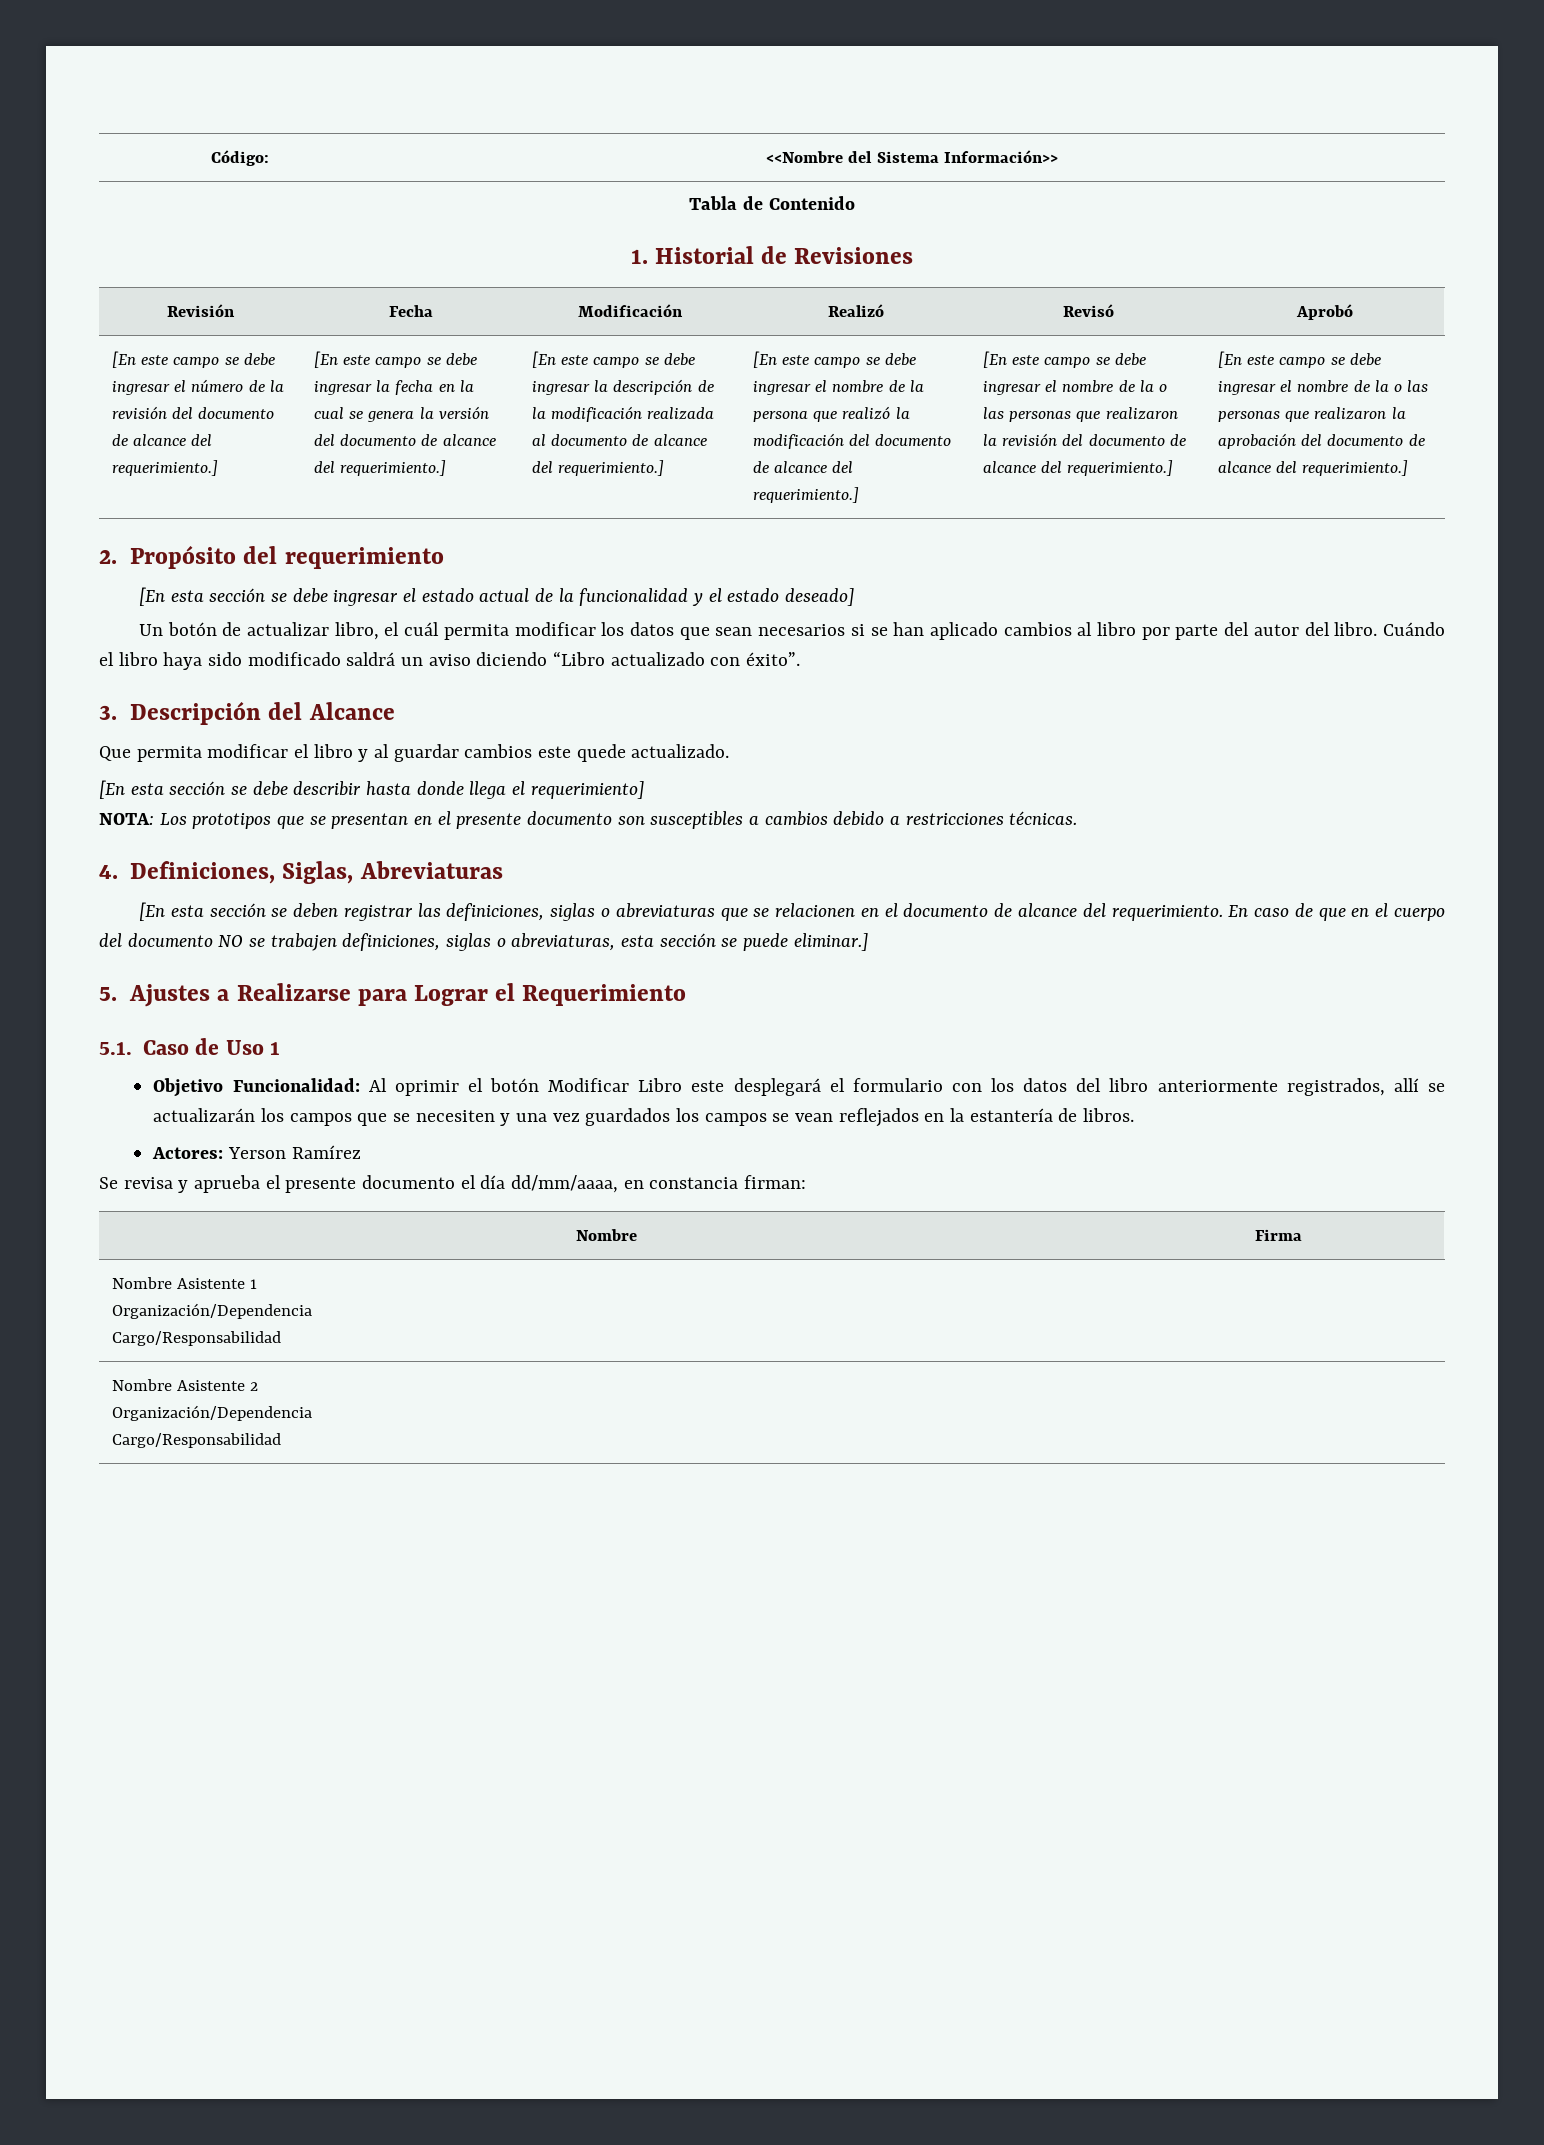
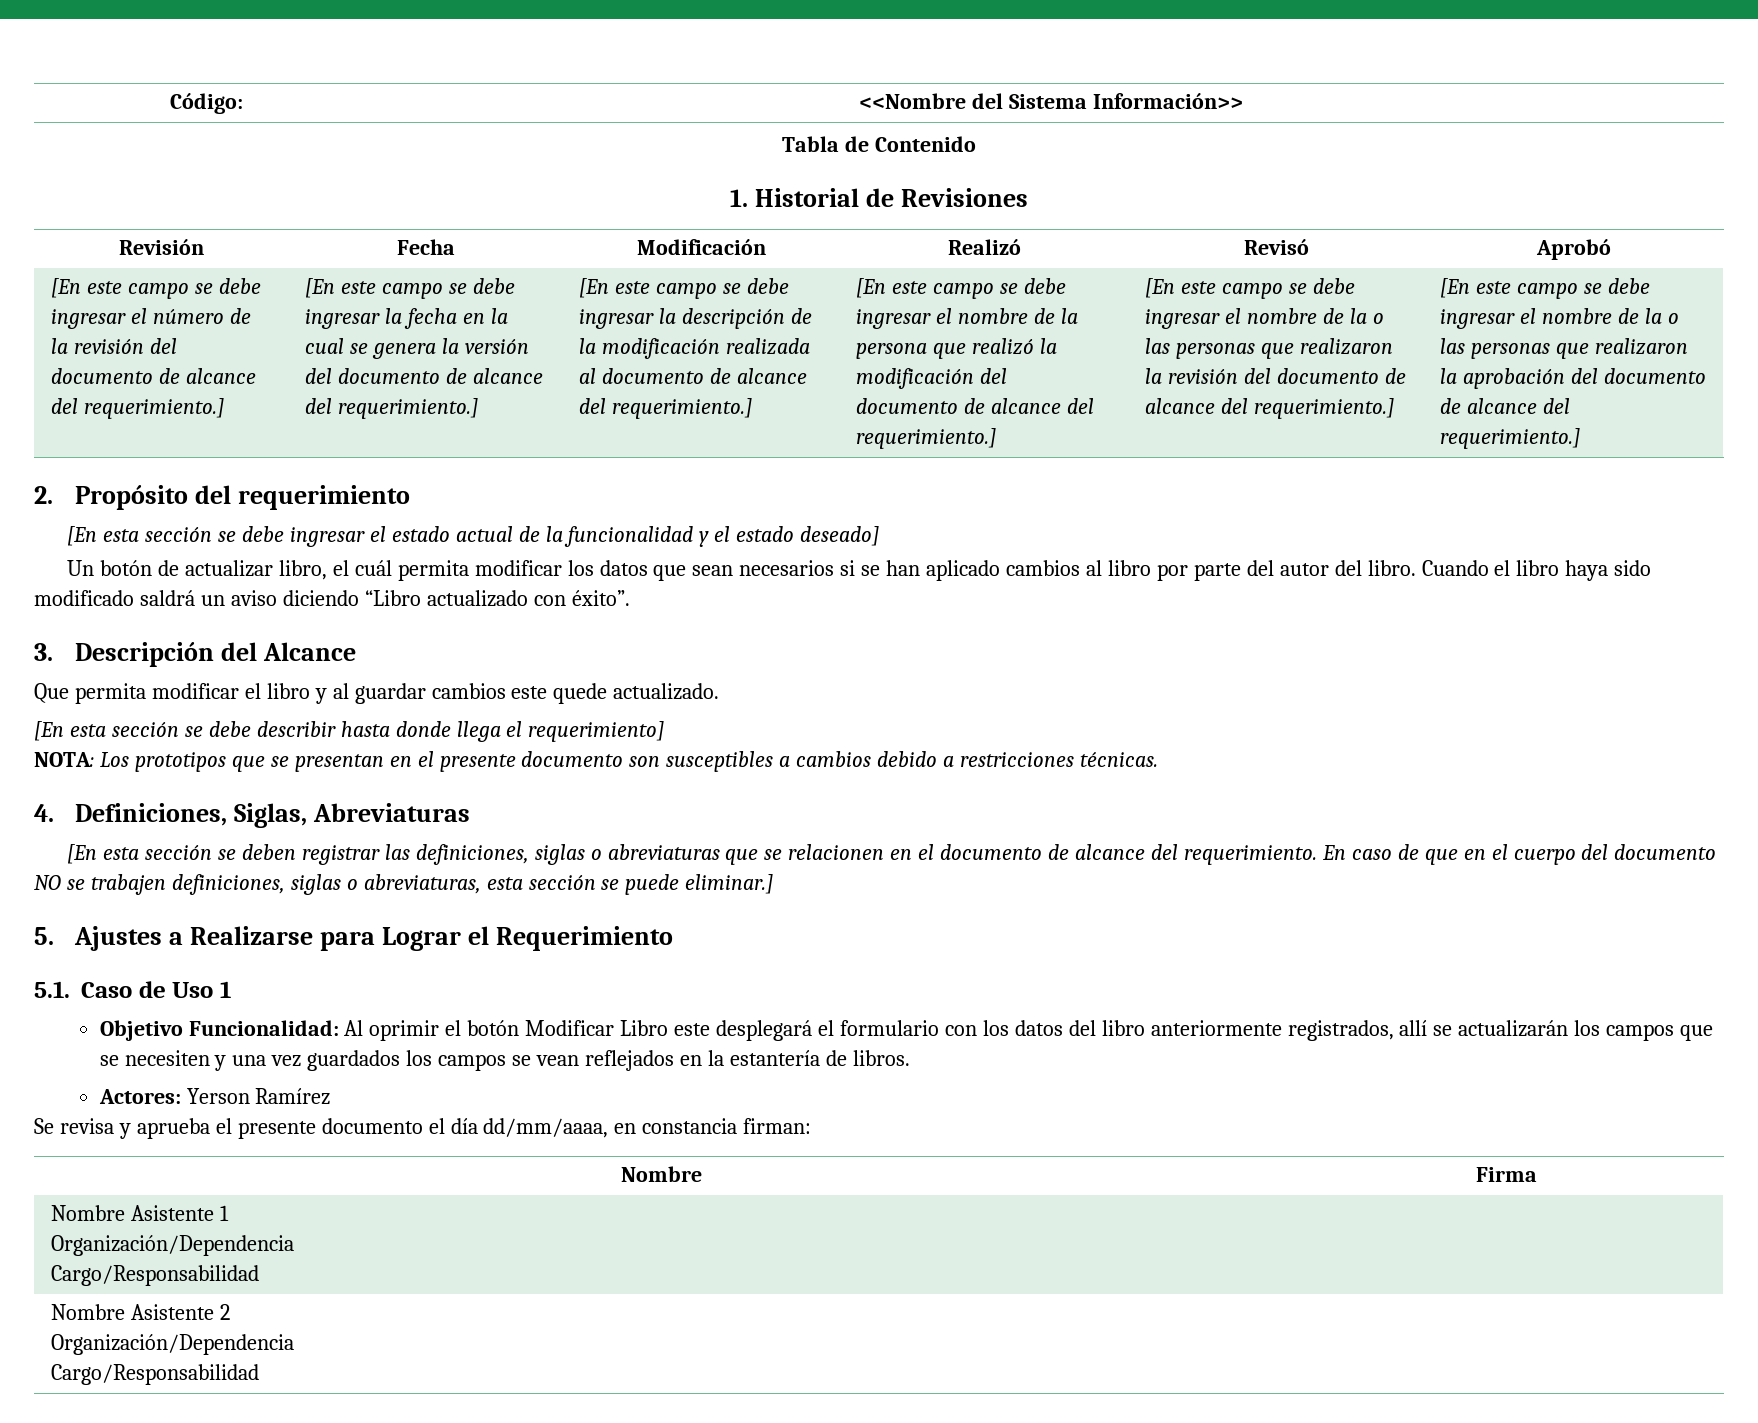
[1382,622,1445,636] Cuándo -> [1421,560,1489,576] Cuando

